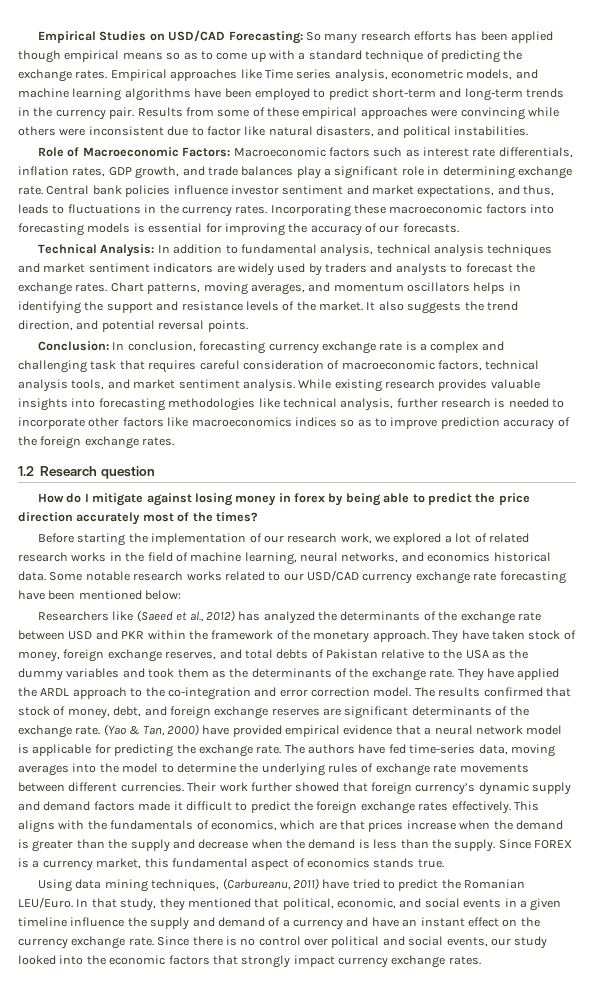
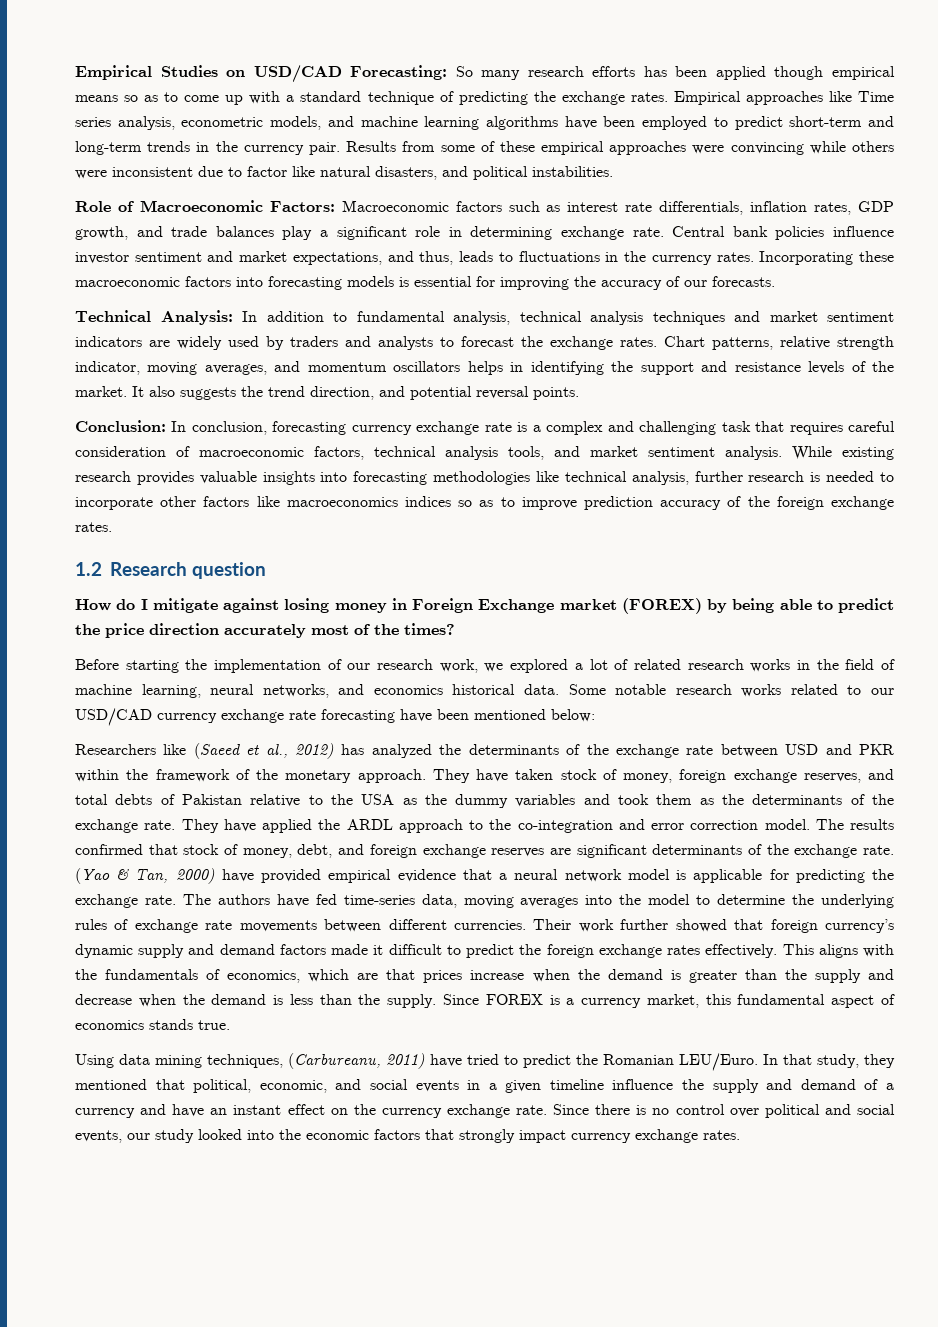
(201, 288) none -> [780,336,894,350] [75,361,140,375] relative strength indicator,
[294,493,326,503] forex -> [412,598,702,614] Foreign Exchange market (FOREX)

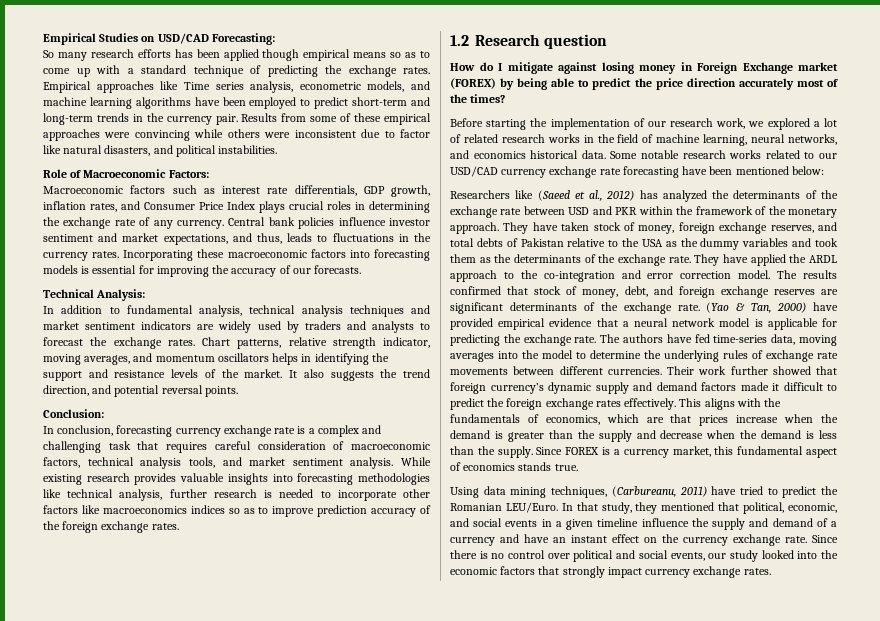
(448, 72) none -> (275, 39) //
(335, 206) none -> (209, 174) //
[750,201,894,215] [75,226,664,240] inflation rates, GDP growth, and trade balances play a significant role in determining exchange rate. -> [363,185,430,197] [43,201,430,213] [43,217,224,229] GDP growth, inflation rates, and Consumer Price Index plays crucial roles in determining the exchange rate of any currency.
(233, 317) none -> (146, 295) //
(166, 426) none -> (104, 413) //

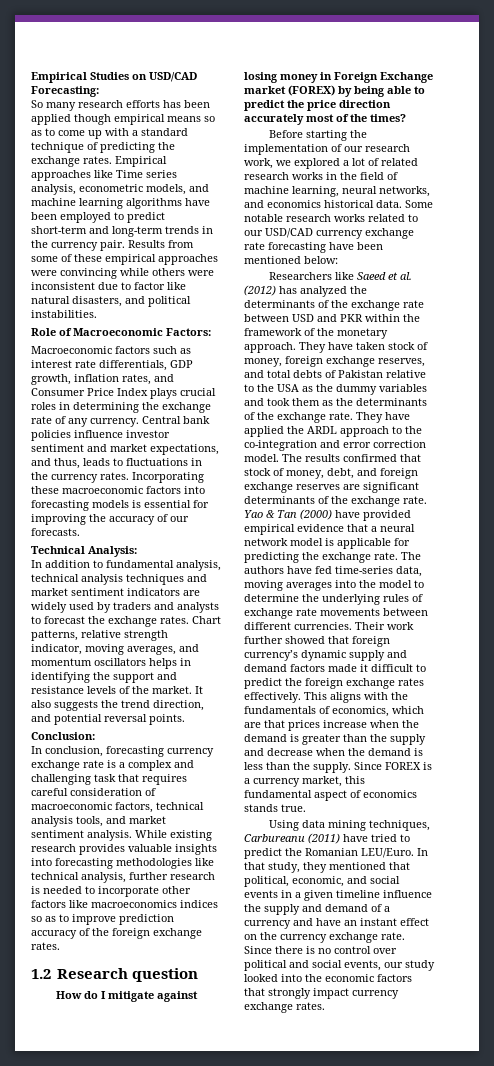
[537,190,635,201] (Saeed et al., 2012) -> [356,272,412,280] [244,285,276,296] Saeed et al. (2012)
[706,302,807,313] (Yao & Tan, 2000) -> [244,509,332,520] Yao & Tan (2000)
[611,486,707,497] (Carbureanu, 2011) -> [244,833,340,844] Carbureanu (2011)

